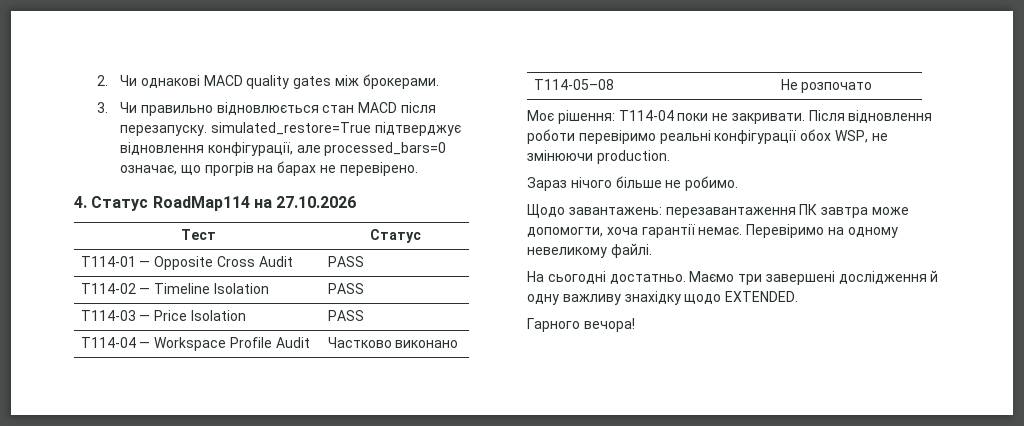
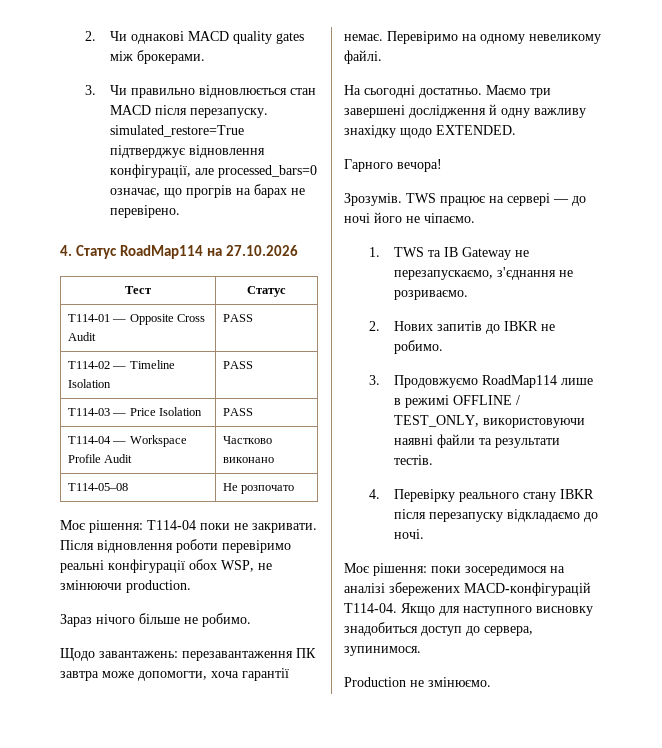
(635, 325) none -> [344,193,586,206] [344,212,475,223] [368,247,529,260] [393,267,573,280] [393,290,468,300] [368,321,555,334] [393,340,443,354] [368,375,593,388] [393,395,520,408] [393,415,585,428] [393,434,560,448] [393,455,433,465] [368,489,594,502] [393,509,598,522] [393,529,424,539] [344,563,565,576] [344,582,591,596] [344,603,593,616] [344,622,533,636] [344,646,421,656] [344,677,491,687] // Зрозумів. TWS працює на сервері — до ночі його не чіпаємо. // 1. TWS та IB Gateway не перезапускаємо, з'єднання не розриваємо. // 2. Нових запитів до IBKR не робимо. // 3. Продовжуємо RoadMap114 лише в режимі OFFLINE / TEST_ONLY, використовуючи наявні файли та результати тестів. // 4. Перевірку реального стану IBKR після перезапуску відкладаємо до ночі. // Моє рішення: поки зосередимося на аналізі збережених MACD-конфігурацій T114-04. Якщо для наступного висновку знадобиться доступ до сервера, зупинимося. // Production не змінюємо.

